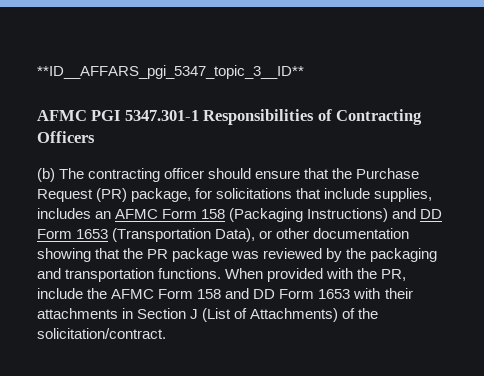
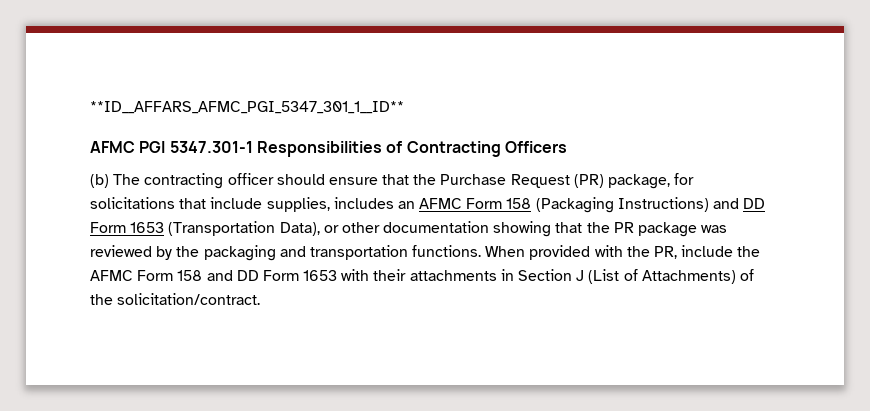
[37,65,304,79] **ID__AFFARS_pgi_5347_topic_3__ID** -> [90,101,404,114] **ID__AFFARS_AFMC_PGI_5347_301_1__ID**

